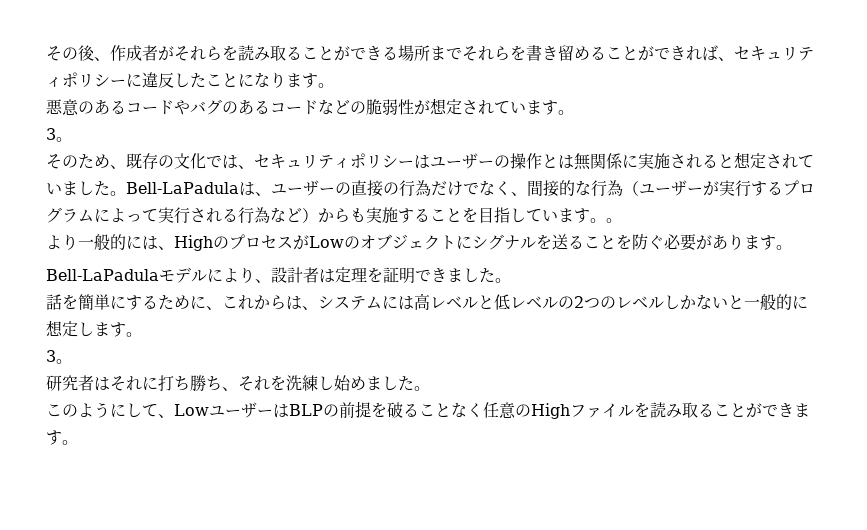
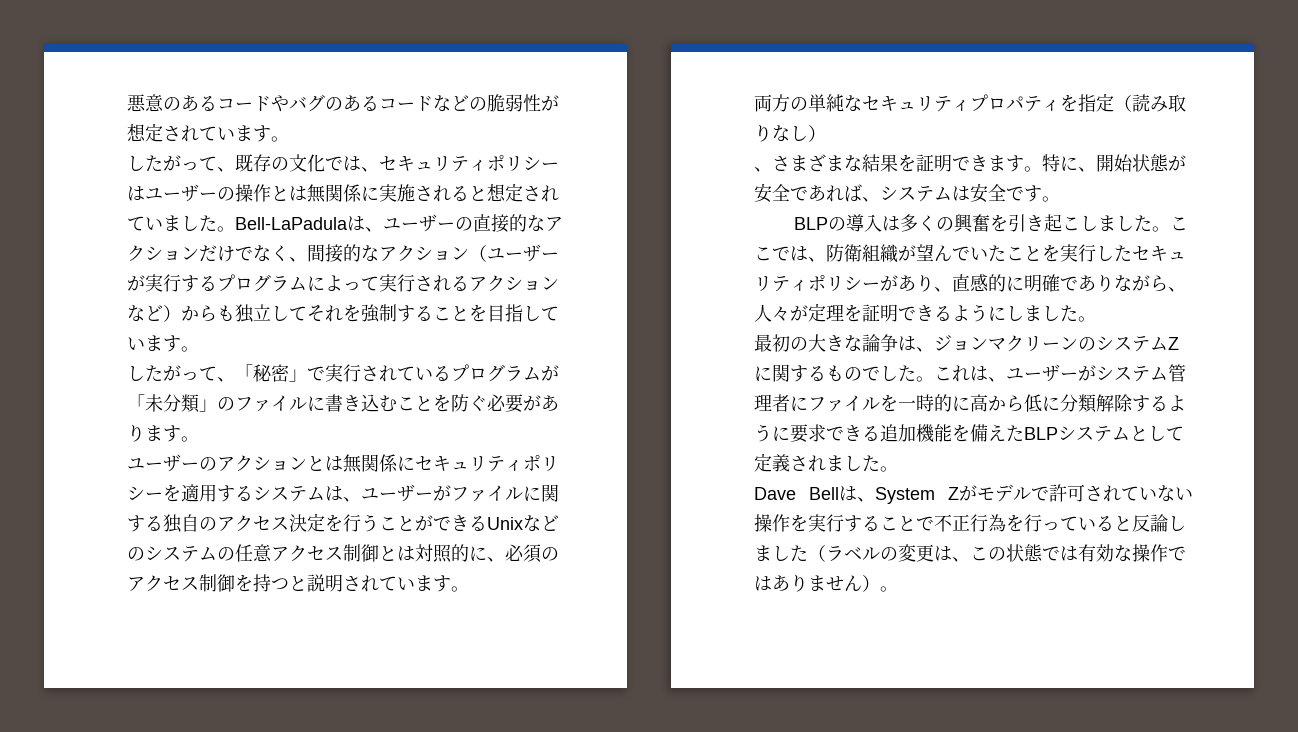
[46,45,814,61] [46,72,334,88] その後、作成者がそれらを読み取ることができる場所までそれらを書き留めることができれば、セキュリティポリシーに違反したことになります。 // -> (127, 103) none
[46,128,72,142] [46,154,110,169] 3。 // そのため -> [127,155,217,172] したがって
[383,180,431,197] の行為 -> [509,214,563,232] [127,245,199,262] 的なアクション
[591,180,623,197] 行為 -> [379,245,469,262] アクション
[238,207,270,224] 行為 -> [469,275,559,292] アクション
[366,207,398,224] 実施 -> [235,304,397,323] 独立してそれを強制
[606,218,622,223] [46,234,584,251] 。 // より一般的には、HighのプロセスがLowのオブジェクトにシグナルを送る -> [127,364,559,382] [127,394,397,413] // したがって、「秘密」で実行されているプログラムが「未分類」のファイルに書き込む
[46,267,335,283] Bell-LaPadulaモデルにより、設計者は -> [127,454,559,473] [127,484,559,502] [127,513,559,533] [127,544,559,563] [127,574,469,592] [754,93,1186,112] [754,124,826,142] [754,154,1186,172] [754,183,1060,203] [793,214,1188,233] [754,244,1186,263] [754,274,1186,292] [754,304,808,322] ユーザーのアクションとは無関係にセキュリティポリシーを適用するシステムは、ユーザーがファイルに関する独自のアクセス決定を行うことができるUnixなどのシステムの任意アクセス制御とは対照的に、必須のアクセス制御を持つと説明されています。 // 両方の単純なセキュリティプロパティを指定（読み取りなし） // 、さまざまな結果を証明できます。特に、開始状態が安全であれば、システムは安全です。 // BLPの導入は多くの興奮を引き起こしました。ここでは、防衛組織が望んでいたことを実行したセキュリティポリシーがあり、直感的に明確でありながら、人々が
[447,268,511,283] [46,293,808,310] [46,320,142,337] [46,350,72,364] [46,375,430,392] [46,401,810,419] [46,430,62,445] ました。 // 話を簡単にするために、これからは、システムには高レベルと低レベルの2つのレベルしかないと一般的に想定します。 // 3。 // 研究者はそれに打ち勝ち、それを洗練し始めました。 // このようにして、LowユーザーはBLPの前提を破ることなく任意のHighファイルを読み取ることができます -> [934,304,1096,322] [754,334,1179,352] [754,364,1186,382] [754,394,1186,413] [754,424,1184,443] [754,453,898,472] [754,484,1193,504] [754,514,1186,532] [754,544,1186,562] [754,574,880,592] るようにしました。 // 最初の大きな論争は、ジョンマクリーンのシステムZに関するものでした。これは、ユーザーがシステム管理者にファイルを一時的に高から低に分類解除するように要求できる追加機能を備えたBLPシステムとして定義されました。 // Dave Bellは、System Zがモデルで許可されていない操作を実行することで不正行為を行っていると反論しました（ラベルの変更は、この状態では有効な操作ではありません）

